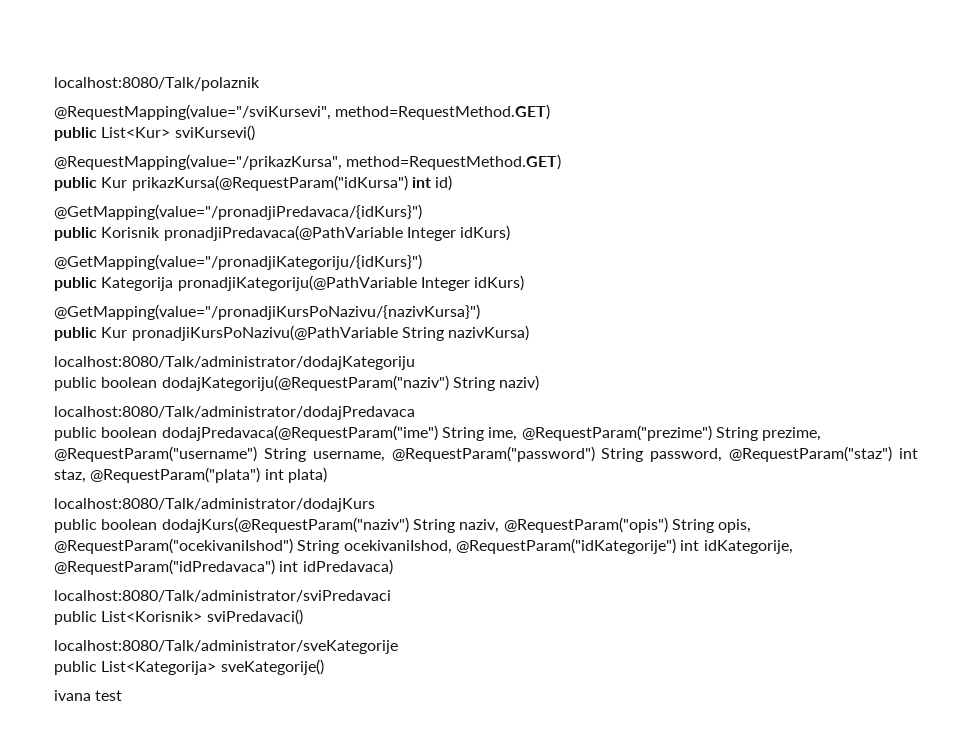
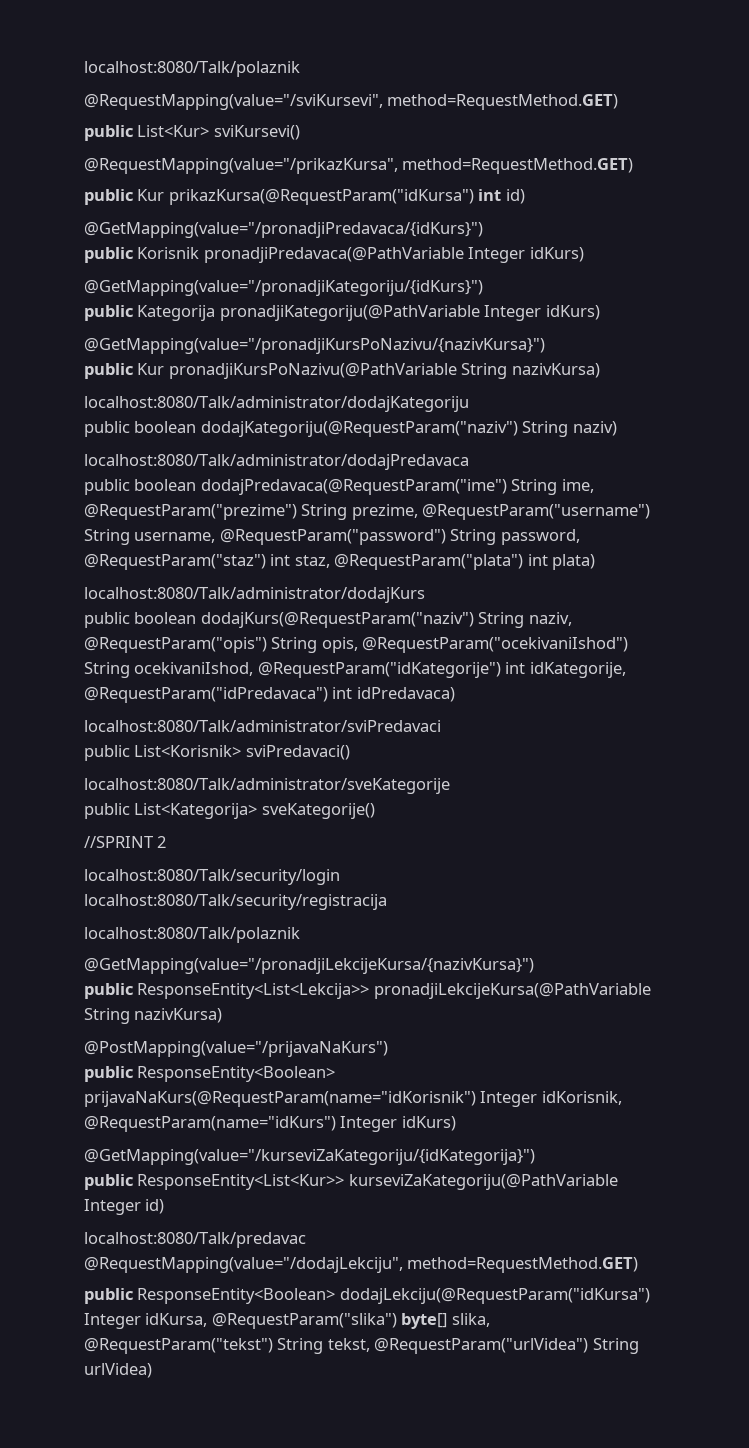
[54,690,123,701] ivana test -> [84,836,167,848] [84,869,340,885] [84,894,387,910] [84,927,300,943] [84,958,534,974] [84,983,651,999] [84,1008,223,1024] [84,1041,388,1057] [84,1066,336,1082] [84,1091,622,1107] [84,1116,456,1132] [84,1149,535,1165] [84,1174,618,1190] [84,1199,165,1215] [84,1232,306,1248] [84,1257,639,1273] [84,1288,650,1304] [84,1313,490,1329] [84,1338,639,1354] [84,1363,152,1378] //SPRINT 2 // localhost:8080/Talk/security/login // localhost:8080/Talk/security/registracija // localhost:8080/Talk/polaznik // @GetMapping(value="/pronadjiLekcijeKursa/{nazivKursa}") // public ResponseEntity<List<Lekcija>> pronadjiLekcijeKursa(@PathVariable String nazivKursa) // @PostMapping(value="/prijavaNaKurs") // public ResponseEntity<Boolean> prijavaNaKurs(@RequestParam(name="idKorisnik") Integer idKorisnik, @RequestParam(name="idKurs") Integer idKurs) // @GetMapping(value="/kurseviZaKategoriju/{idKategorija}") // public ResponseEntity<List<Kur>> kurseviZaKategoriju(@PathVariable Integer id) // localhost:8080/Talk/predavac // @RequestMapping(value="/dodajLekciju", method=RequestMethod.GET) // public ResponseEntity<Boolean> dodajLekciju(@RequestParam("idKursa") Integer idKursa, @RequestParam("slika") byte[] slika, @RequestParam("tekst") String tekst, @RequestParam("urlVidea") String urlVidea)

